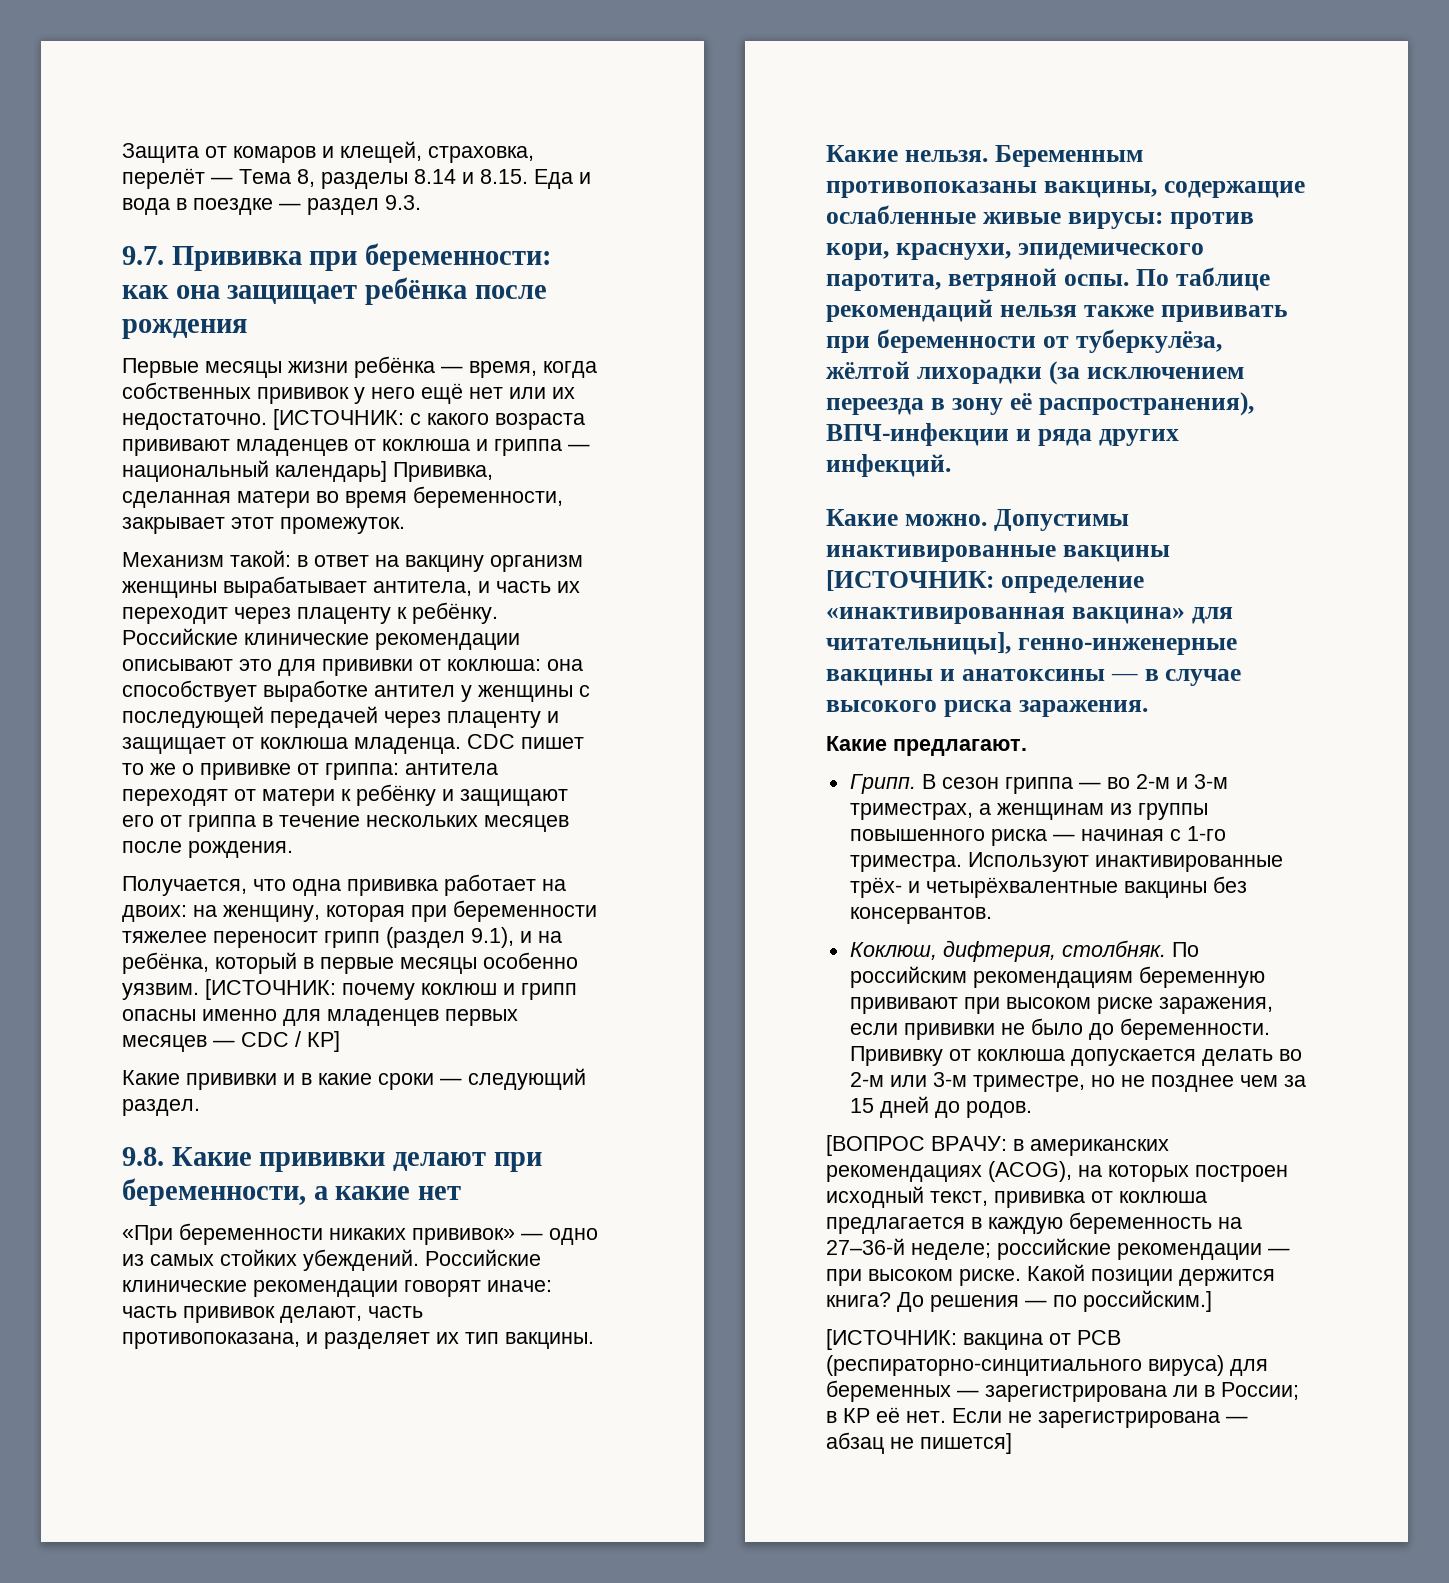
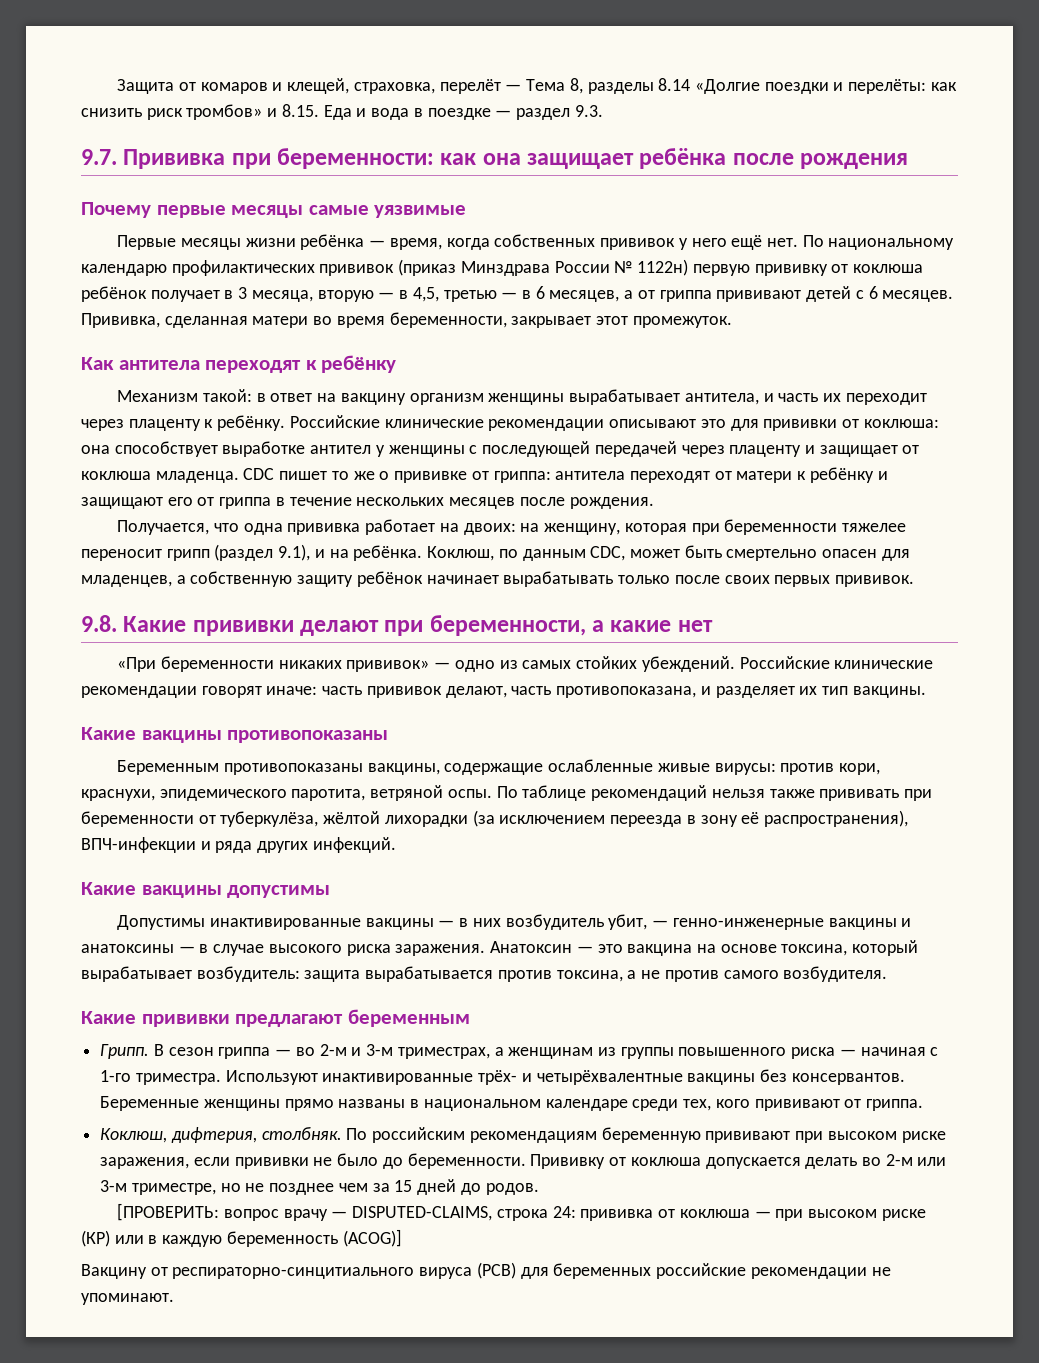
(456, 176) none -> [695,79,957,94] [81,104,263,120] «Долгие поездки и перелёты: как снизить риск тромбов»
(247, 329) none -> [81,202,467,218] // Почему первые месяцы самые уязвимые
[469,387,575,399] [122,409,585,430] [122,439,590,456] [122,460,387,482] нет или их недостаточно. [ИСТОЧНИК: с какого возраста прививают младенцев от коклюша и гриппа — национальный календарь] -> [767,235,955,250] [81,259,923,276] [81,286,954,302] нет. По национальному календарю профилактических прививок (приказ Минздрава России № 1122н) первую прививку от коклюша ребёнок получает в 3 месяца, вторую — в 4,5, третью — в 6 месяцев, а от гриппа прививают детей с 6 месяцев.
(405, 525) none -> [81,355,397,373] // Как антитела переходят к ребёнку
[122,952,578,974] [122,979,577,1000] [122,1009,518,1026] [122,1031,340,1052] [122,1068,586,1090] [122,1099,200,1116] ребёнка, который в первые месяцы особенно уязвим. [ИСТОЧНИК: почему коклюш и грипп опасны именно для младенцев первых месяцев — CDC / КР] // Какие прививки и в какие сроки — следующий раздел. -> [353,545,910,561] [81,571,914,587] ребёнка. Коклюш, по данным CDC, может быть смертельно опасен для младенцев, а собственную защиту ребёнок начинает вырабатывать только после своих первых прививок.
[904,150,988,162] нельзя. -> [141,730,389,743] вакцины противопоказаны //
[904,514,987,526] можно. -> [141,885,331,898] вакцины допустимы //
[826,570,1144,593] [826,607,1233,624] [826,632,1011,655] [ИСТОЧНИК: определение «инактивированная вакцина» для читательницы], -> [438,914,669,930] — в них возбудитель убит, —
[826,736,1027,756] // Какие предлагают. -> [490,940,919,956] [81,966,888,982] [81,1009,470,1027] Анатоксин — это вакцина на основе токсина, который вырабатывает возбудитель: защита вырабатывается против токсина, а не против самого возбудителя. // Какие прививки предлагают беременным
(992, 915) none -> [100,1096,923,1111] Беременные женщины прямо названы в национальном календаре среди тех, кого прививают от гриппа.
[826,1135,1169,1156] [826,1161,1288,1182] [826,1186,1207,1208] [826,1212,1242,1234] [826,1238,1290,1260] [826,1264,1275,1286] [826,1290,1212,1312] [826,1329,1121,1350] [826,1355,1268,1376] [826,1380,1299,1402] [826,1407,1248,1428] [826,1432,1012,1454] [ВОПРОС ВРАЧУ: в американских рекомендациях (ACOG), на которых построен исходный текст, прививка от коклюша предлагается в каждую беременность на 27–36-й неделе; российские рекомендации — при высоком риске. Какой позиции держится книга? До решения — по российским.] // [ИСТОЧНИК: вакцина от РСВ (респираторно-синцитиального вируса) для беременных — зарегистрирована ли в России; в КР её нет. Если не зарегистрирована — абзац не пишется] -> [117,1203,926,1221] [81,1229,402,1247] [81,1262,891,1279] [81,1293,174,1305] [ПРОВЕРИТЬ: вопрос врачу — DISPUTED-CLAIMS, строка 24: прививка от коклюша — при высоком риске (КР) или в каждую беременность (ACOG)] // Вакцину от респираторно-синцитиального вируса (РСВ) для беременных российские рекомендации не упоминают.

